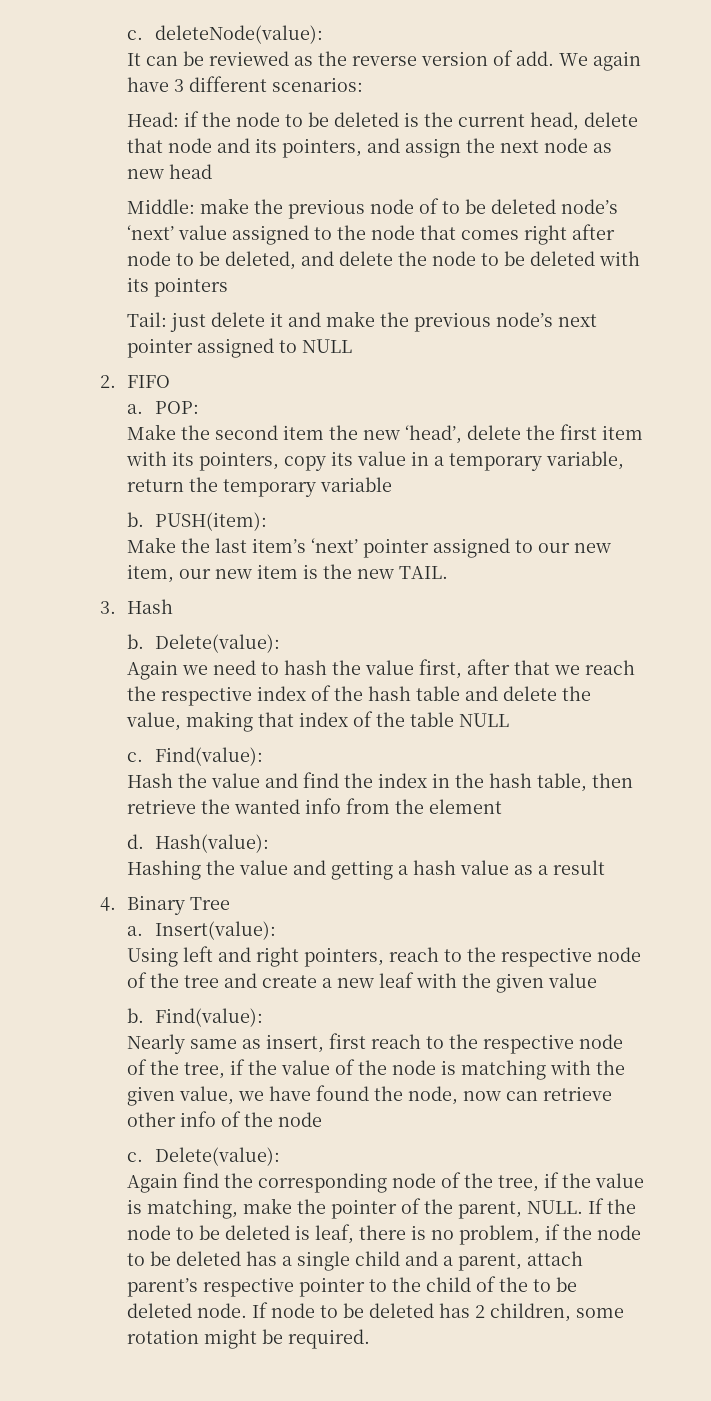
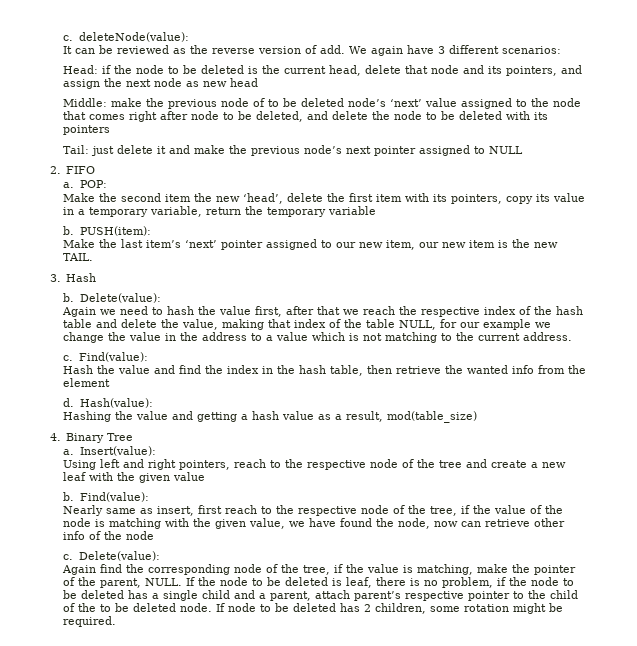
[459,713,510,727] NULL -> [399,319,552,330] [63,332,573,343] NULL, for our example we change the value in the address to a value which is not matching to the current address.
[553,860,606,875] result -> [346,411,478,423] result, mod(table_size)

